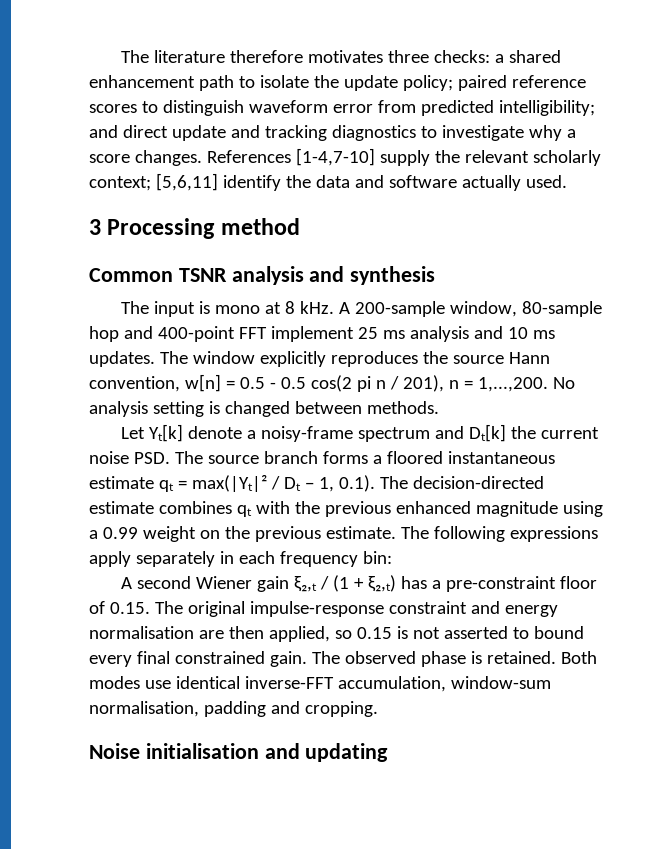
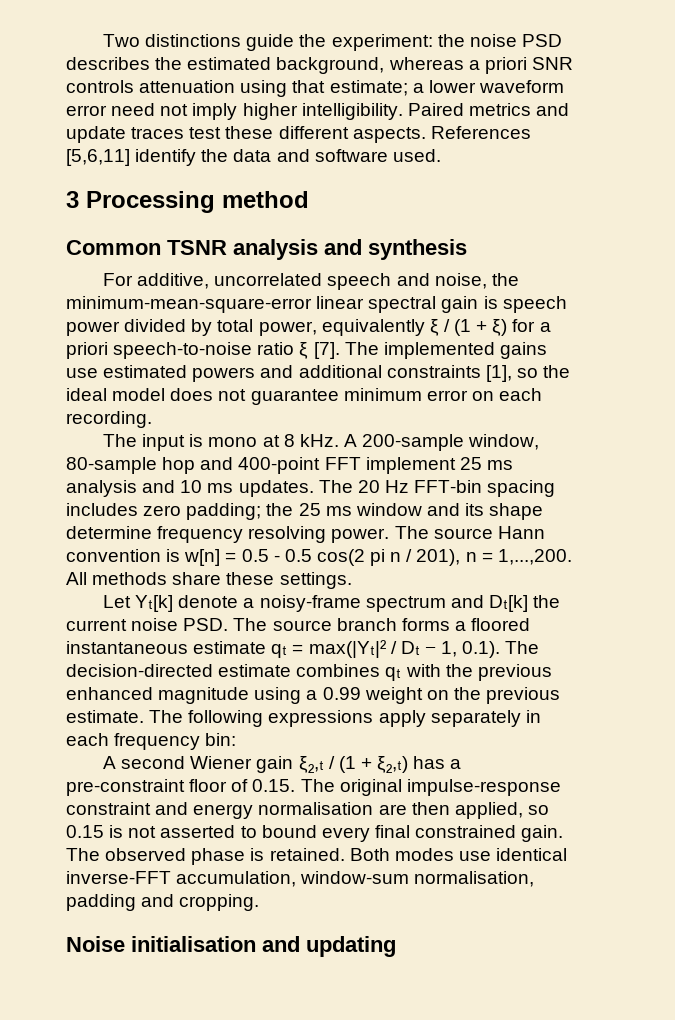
[121,50,562,63] [89,75,586,91] [89,100,595,116] [89,125,576,141] [89,148,601,166] [89,176,151,191] The literature therefore motivates three checks: a shared enhancement path to isolate the update policy; paired reference scores to distinguish waveform error from predicted intelligibility; and direct update and tracking diagnostics to investigate why a score changes. References [1-4,7-10] supply the relevant scholarly context; -> [102,34,562,51] [66,57,573,74] [66,80,564,97] [66,103,570,120] [66,126,531,143] Two distinctions guide the experiment: the noise PSD describes the estimated background, whereas a priori SNR controls attenuation using that estimate; a lower waveform error need not imply higher intelligibility. Paired metrics and update traces test these different aspects. References
[461,175,521,191] actually -> (388, 155) none
(436, 275) none -> [102,273,519,290] [66,296,567,313] [66,319,551,336] [66,342,547,359] [66,365,571,382] [66,388,543,405] [66,411,152,428] // For additive, uncorrelated speech and noise, the minimum-mean-square-error linear spectral gain is speech power divided by total power, equivalently ξ / (1 + ξ) for a priori speech-to-noise ratio ξ [7]. The implemented gains use estimated powers and additional constraints [1], so the ideal model does not guarantee minimum error on each recording.
[192,351,550,367] [89,376,180,392] window explicitly reproduces the source Hann convention, -> [357,480,556,497] [66,503,544,520] [66,526,545,543] [66,549,181,562] 20 Hz FFT-bin spacing includes zero padding; the 25 ms window and its shape determine frequency resolving power. The source Hann convention is
[552,377,575,389] [89,401,439,417] No analysis setting is changed between methods. -> [66,572,352,589] All methods share these settings.

